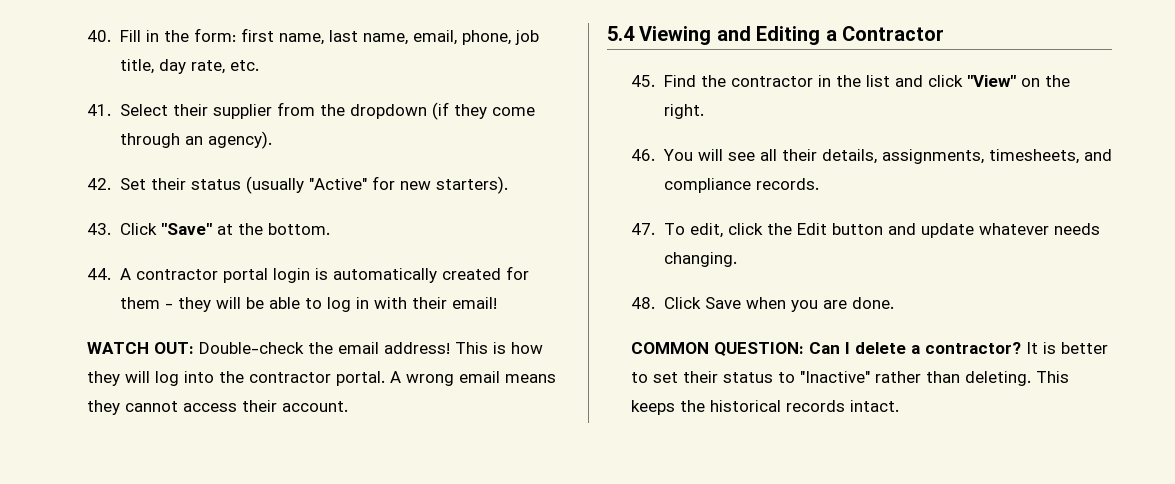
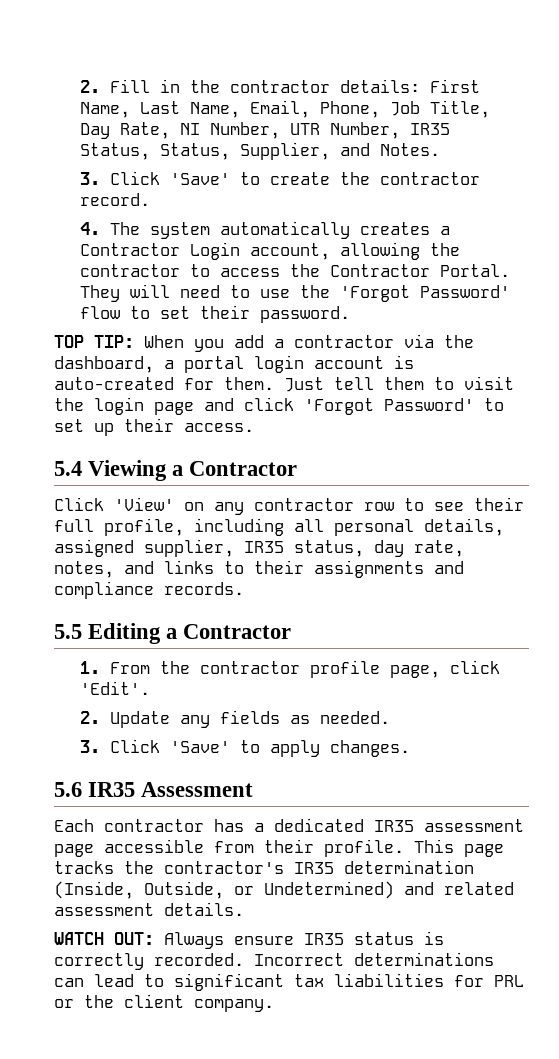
[87,30,112,42] 40. -> [80,80,101,93] 2.
[193,28,539,45] [119,59,259,74] [87,102,535,120] [119,131,272,149] [87,176,508,194] [87,223,330,235] [87,266,529,283] [119,297,497,312] [87,342,544,354] [87,371,557,386] [87,400,349,415] [607,26,944,45] [631,75,1070,87] [663,104,704,119] [631,149,1112,164] [663,178,819,193] [631,223,1100,238] [663,252,737,267] [631,297,894,312] [631,342,1109,356] [631,371,1070,386] [631,400,900,415] form: first name, last name, email, phone, job title, day rate, etc. // 41. Select their supplier from the dropdown (if they come through an agency). // 42. Set their status (usually "Active" for new starters). // 43. Click "Save" at the bottom. // 44. A contractor portal login is automatically created for them - they will be able to log in with their email! // WATCH OUT: Double-check the email address! This is how they will log into the contractor portal. A wrong email means they cannot access their account. // 5.4 Viewing and Editing a Contractor // 45. Find the contractor in the list and click "View" on the right. // 46. You will see all their details, assignments, timesheets, and compliance records. // 47. To edit, click the Edit button and update whatever needs changing. // 48. Click Save when you are done. // COMMON QUESTION: Can I delete a contractor? It is better to set their status to "Inactive" rather than deleting. This keeps the historical records intact. -> [230,79,481,93] [80,100,491,118] [80,122,451,139] [80,142,441,160] [80,171,481,185] [80,193,151,206] [80,221,451,239] [80,242,461,260] [80,264,511,277] [80,284,511,302] [80,305,351,323] [54,334,474,352] [54,355,414,373] [54,376,514,392] [54,397,504,415] [54,418,254,436] [54,460,298,481] [54,497,524,515] [54,518,504,536] [54,539,464,557] [54,560,464,578] [54,581,244,599] [54,623,292,644] [80,660,501,678] [80,681,151,695] [80,710,391,728] [80,739,411,757] [54,782,254,797] [54,818,524,832] [54,839,504,857] [54,860,474,874] [54,881,514,899] [54,902,244,916] [54,931,444,949] [54,952,494,970] [54,973,524,991] [54,994,274,1012] contractor details: First Name, Last Name, Email, Phone, Job Title, Day Rate, NI Number, UTR Number, IR35 Status, Status, Supplier, and Notes. // 3. Click 'Save' to create the contractor record. // 4. The system automatically creates a Contractor Login account, allowing the contractor to access the Contractor Portal. They will need to use the 'Forgot Password' flow to set their password. // TOP TIP: When you add a contractor via the dashboard, a portal login account is auto-created for them. Just tell them to visit the login page and click 'Forgot Password' to set up their access. // 5.4 Viewing a Contractor // Click 'View' on any contractor row to see their full profile, including all personal details, assigned supplier, IR35 status, day rate, notes, and links to their assignments and compliance records. // 5.5 Editing a Contractor // 1. From the contractor profile page, click 'Edit'. // 2. Update any fields as needed. // 3. Click 'Save' to apply changes. // 5.6 IR35 Assessment // Each contractor has a dedicated IR35 assessment page accessible from their profile. This page tracks the contractor's IR35 determination (Inside, Outside, or Undetermined) and related assessment details. // WATCH OUT: Always ensure IR35 status is correctly recorded. Incorrect determinations can lead to significant tax liabilities for PRL or the client company.

